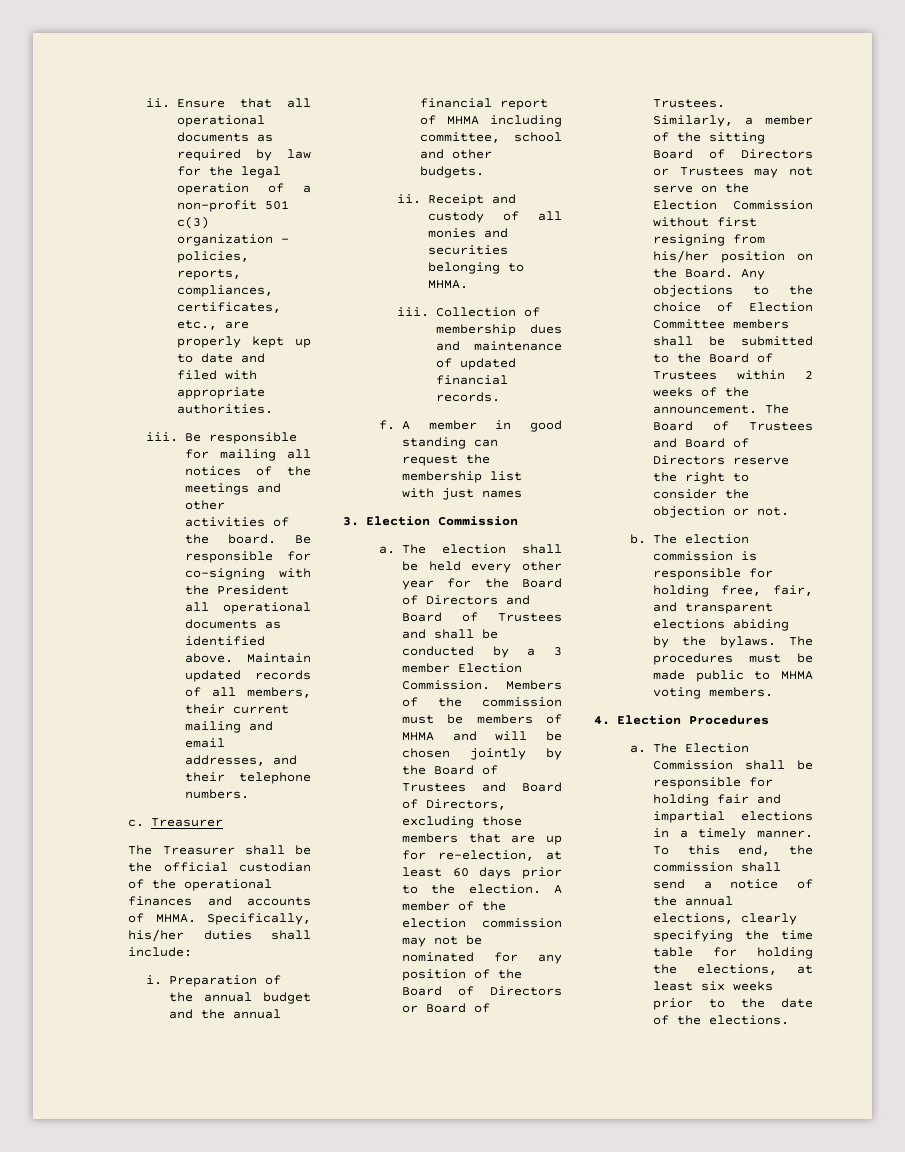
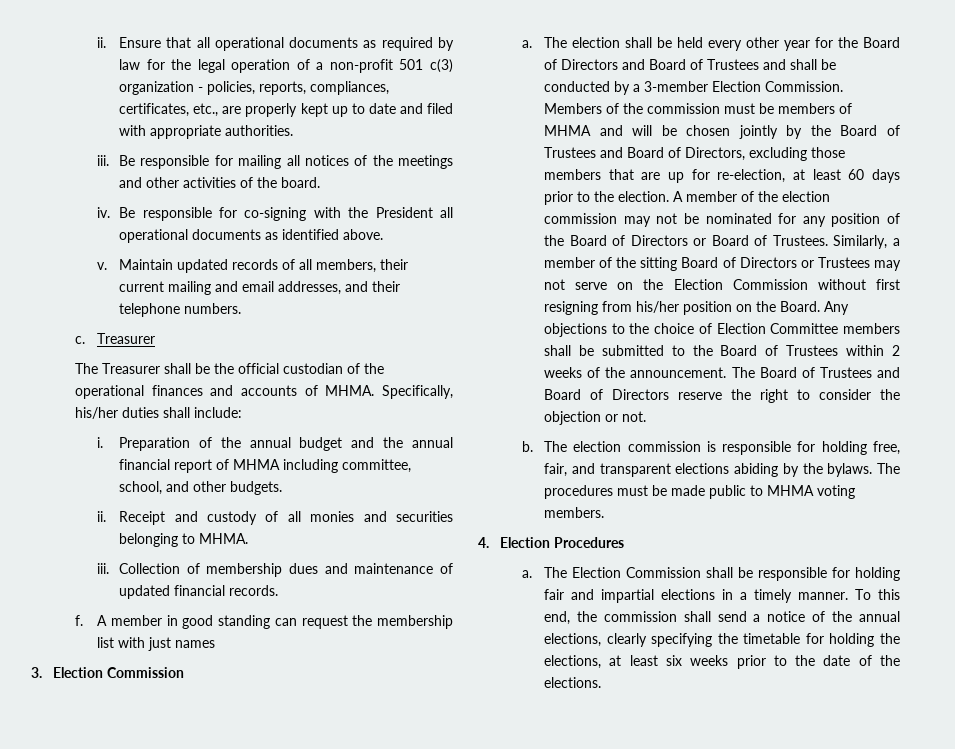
(277, 539) none -> [97,207,111,218] // iv.
(234, 658) none -> [97,262,108,270] // v.
[514,132,562,142] school -> [119,481,163,495] school,
[554,647,562,656] [402,663,451,673] 3 member -> [644,81,709,92] 3-member
[781,930,813,940] [653,947,694,957] time table -> [743,633,801,644] timetable

